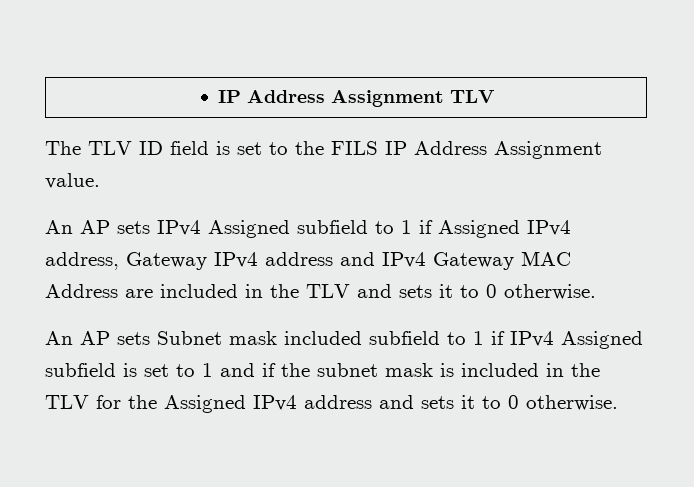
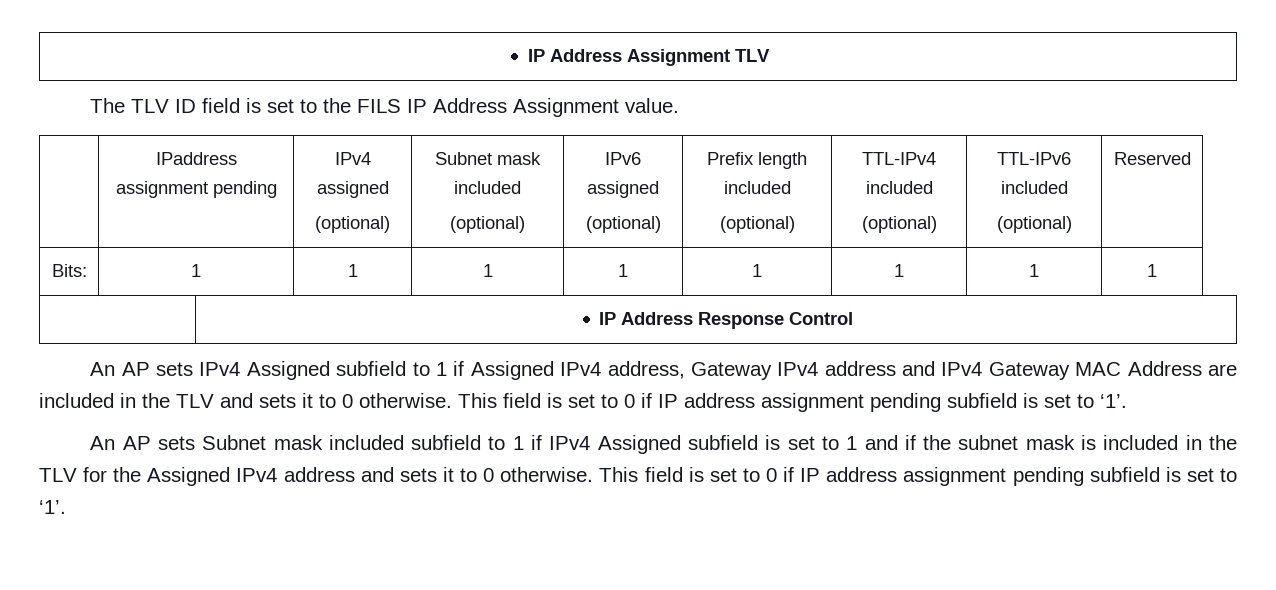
(100, 181) none -> [155,152,237,165] [115,181,277,198] [334,152,371,165] [316,181,389,198] [315,216,390,233] [435,152,541,165] [454,181,521,194] [450,216,525,233] [605,152,641,165] [587,181,659,198] [585,216,661,233] [707,152,807,169] [723,181,791,194] [719,216,795,233] [862,152,936,165] [865,181,933,194] [861,216,937,233] [997,152,1071,165] [1000,181,1068,194] [996,216,1072,233] [1113,152,1191,165] [51,264,87,277] [191,264,201,277] [347,264,358,277] [482,264,493,277] [618,264,628,277] [752,264,762,277] [894,264,904,277] [1029,264,1039,277] [1147,264,1157,277] [599,312,854,329] // | IPaddress assignment pending | IPv4 assigned // (optional) | Subnet mask included // (optional) | IPv6 assigned // (optional) | Prefix length included // (optional) | TTL-IPv4 included // (optional) | TTL-IPv6 included // (optional) | Reserved // Bits: | 1 | 1 | 1 | 1 | 1 | 1 | 1 | 1 // | IP Address Response Control
(596, 292) none -> [458,393,1127,412] This field is set to 0 if IP address assignment pending subfield is set to ‘1’.
(618, 403) none -> [599,467,1237,486] [39,500,66,514] This field is set to 0 if IP address assignment pending subfield is set to ‘1’.

